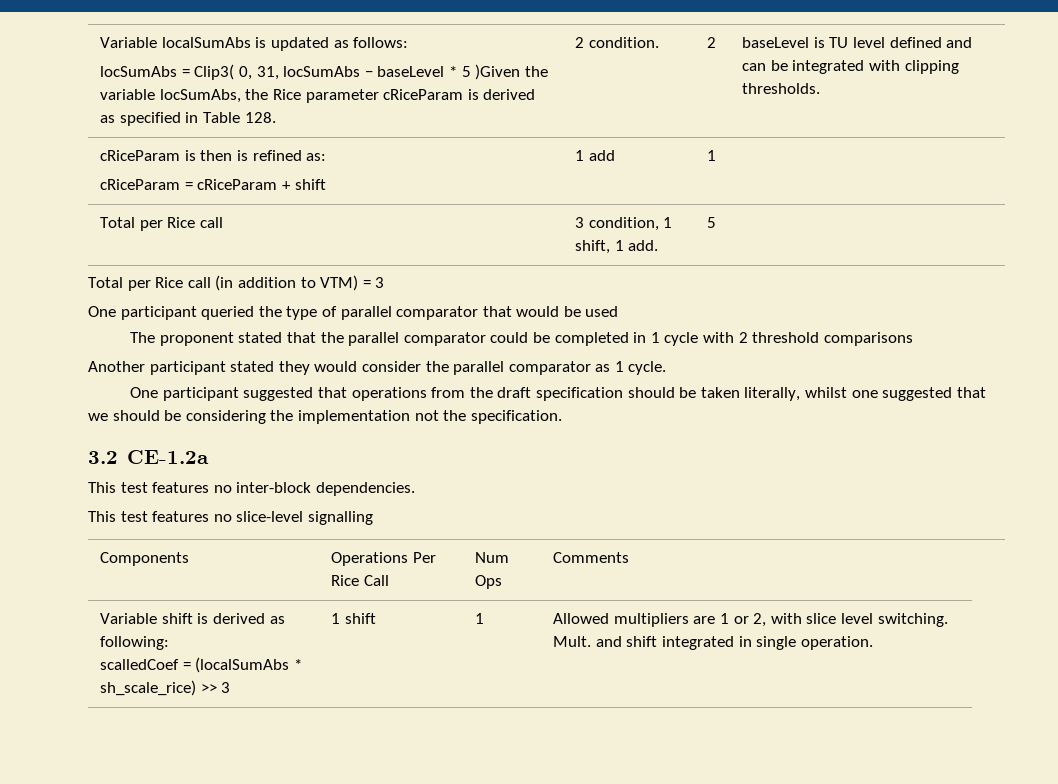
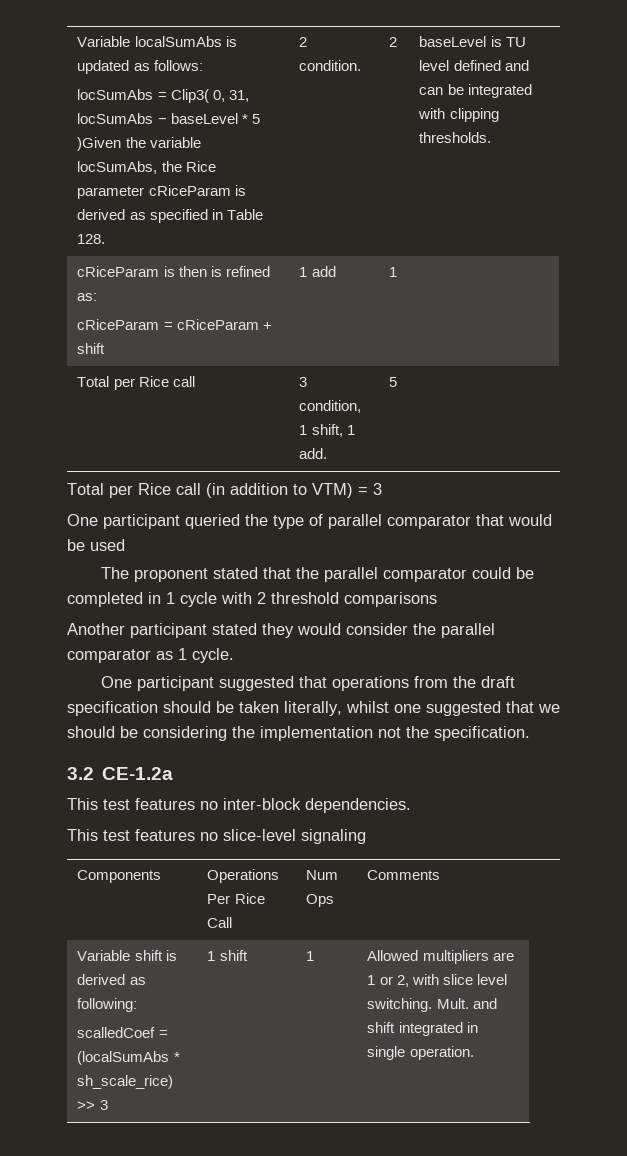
[307,511,373,525] signalling -> [301,829,366,844] signaling

